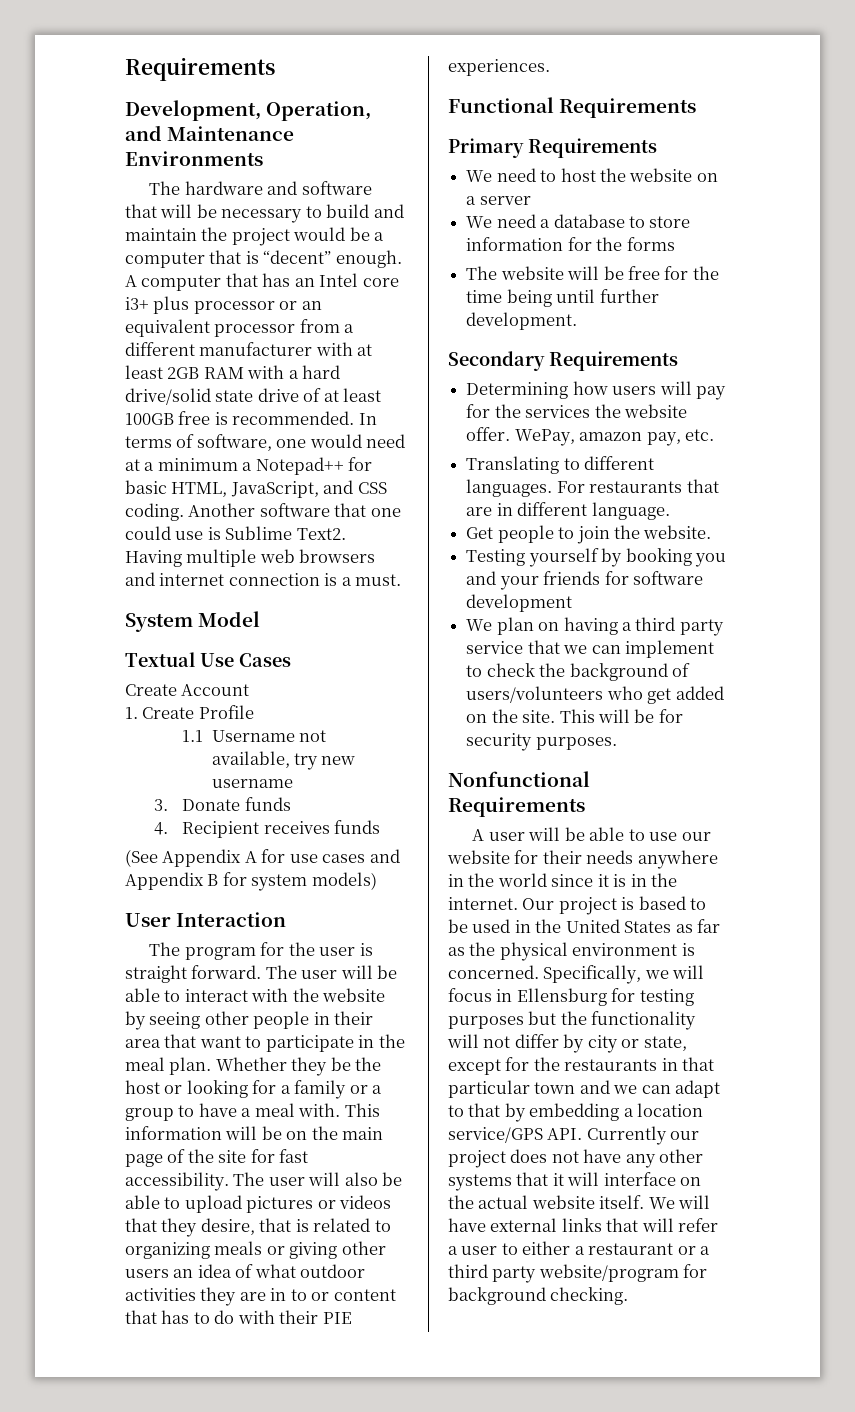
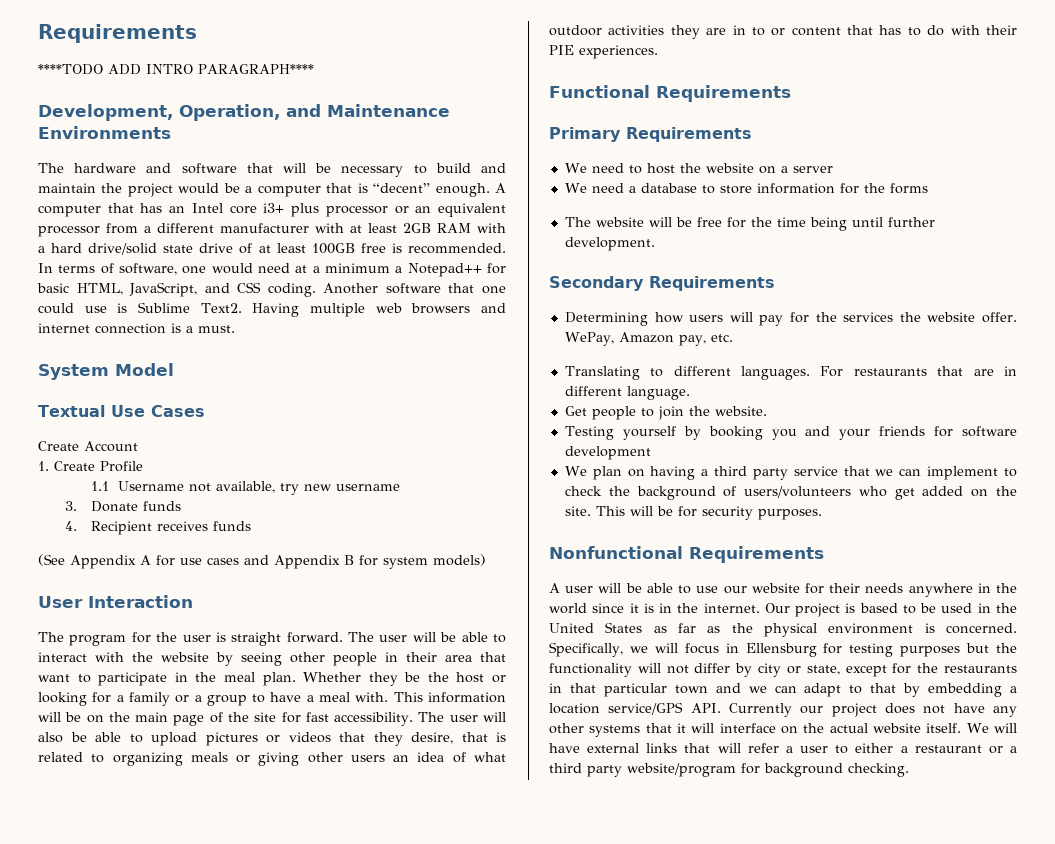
[125,57,275,81] Requirements -> [38,24,197,43] [38,64,314,75] Requirements // ****TODO ADD INTRO PARAGRAPH****
[579,432,643,441] amazon -> [618,332,674,343] Amazon

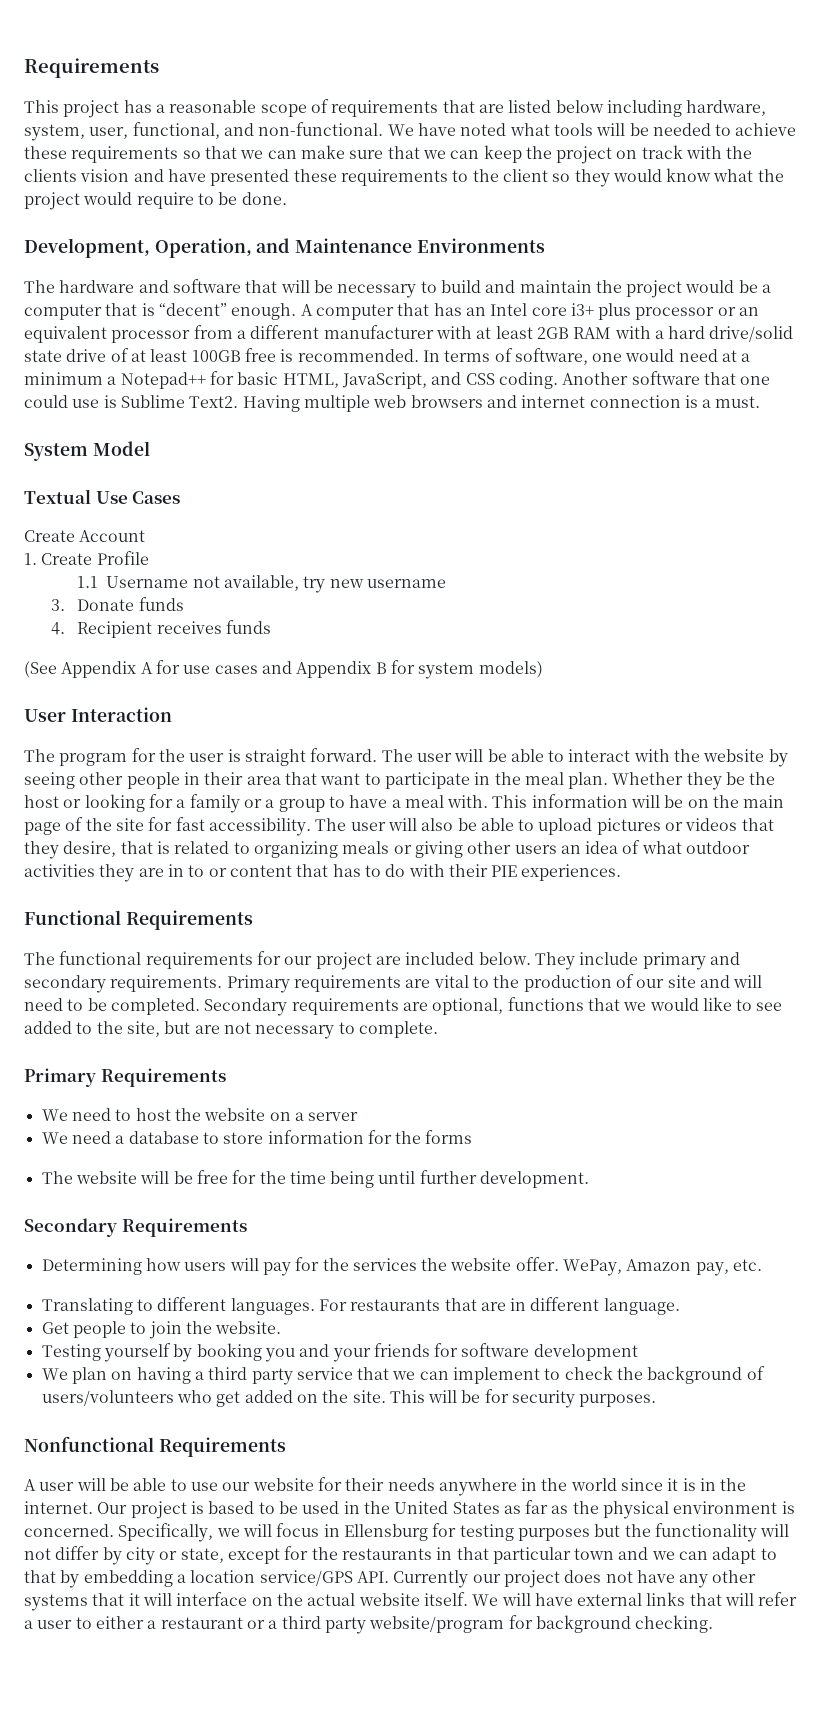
[38,24,197,43] [38,64,314,75] Requirements // ****TODO ADD INTRO PARAGRAPH**** -> [24,58,159,78] [24,99,767,118] [24,122,797,141] [24,145,753,164] [24,168,784,187] [24,192,287,210] Requirements // This project has a reasonable scope of requirements that are listed below including hardware, system, user, functional, and non-functional. We have noted what tools will be needed to achieve these requirements so that we can make sure that we can keep the project on track with the clients vision and have presented these requirements to the client so they would know what the project would require to be done.
(791, 93) none -> [24,951,740,970] [24,974,763,993] [24,997,783,1016] [24,1021,438,1039] // The functional requirements for our project are included below. They include primary and secondary requirements. Primary requirements are vital to the production of our site and will need to be completed. Secondary requirements are optional, functions that we would like to see added to the site, but are not necessary to complete.

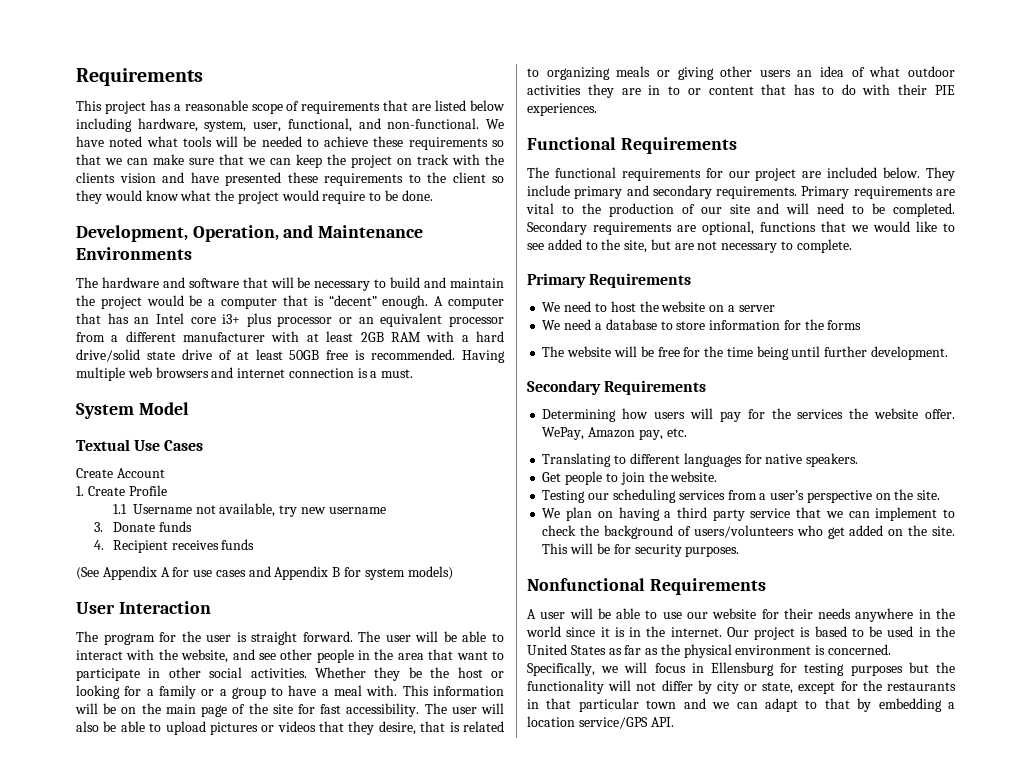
[191,350,241,362] 100GB -> [289,350,320,360] 50GB
[422,348,751,365] [24,371,771,389] [24,395,239,408] In terms of software, one would need at a minimum a Notepad++ for basic HTML, JavaScript, and CSS coding. Another software that one could use is Sublime Text2. -> (456, 354) none
[703,749,788,767] [24,772,75,789] website by seeing -> [181,649,276,663] website, and see
[204,772,244,785] their -> [374,649,394,660] the
[494,772,609,789] the meal plan. -> [168,667,307,678] other social activities.
[230,1297,680,1315] languages. For restaurants that are in different language. -> [683,453,859,467] languages for native speakers.
[103,1343,638,1362] yourself by booking you and your friends for software development -> [588,489,941,503] our scheduling services from a user’s perspective on the site.
[393,1570,757,1588] [24,1592,798,1611] [24,1615,714,1634] Currently our project does not have any other systems that it will interface on the actual website itself. We will have external links that will refer a user to either a restaurant or a third party website/program for background checking. -> (674, 722) none

